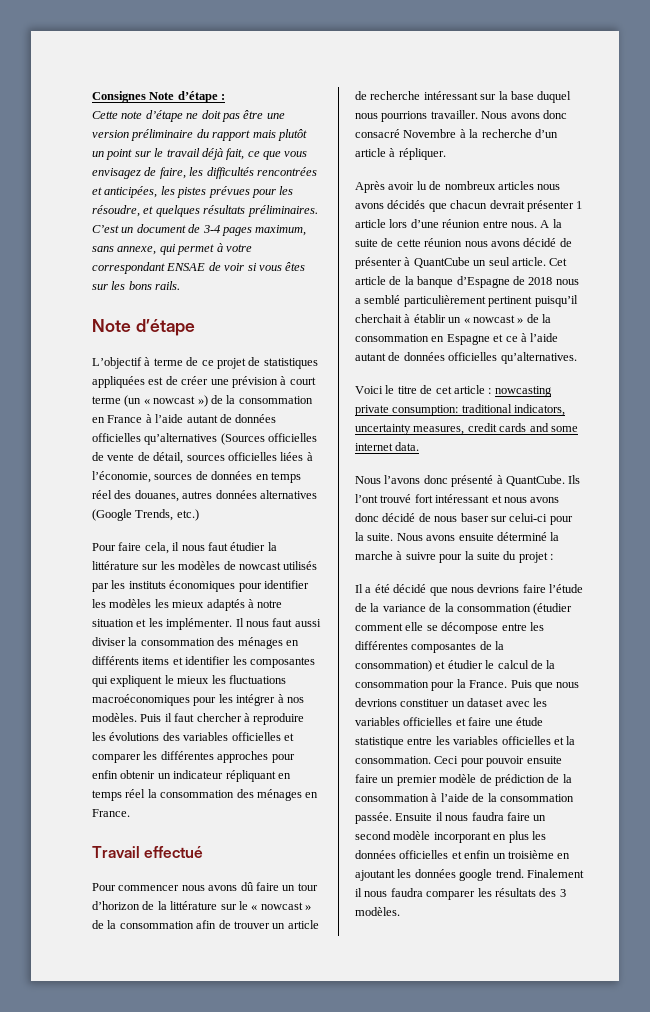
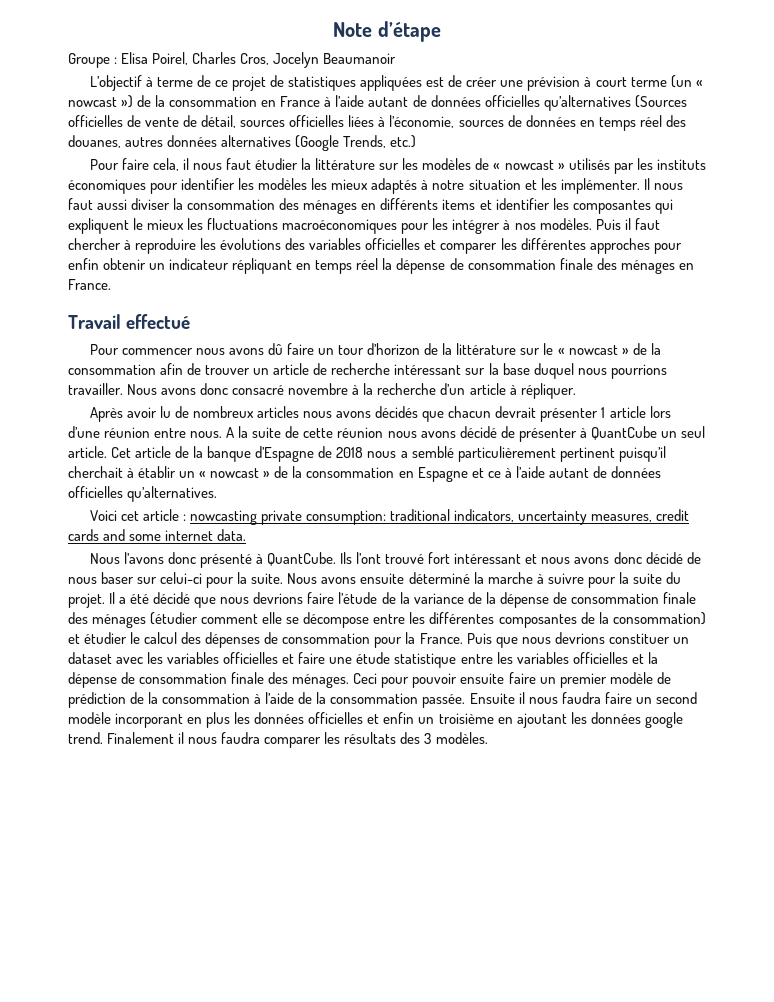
[92,91,226,103] [92,110,285,122] [92,129,307,141] [92,148,308,160] [92,167,317,179] [92,186,294,198] [92,205,318,217] [92,224,307,236] [92,243,252,255] [92,262,306,274] [92,281,181,290] [92,319,195,336] Consignes Note d’étape : // Cette note d’étape ne doit pas être une version préliminaire du rapport mais plutôt un point sur le travail déjà fait, ce que vous envisagez de faire, les difficultés rencontrées et anticipées, les pistes prévues pour les résoudre, et quelques résultats préliminaires. C’est un document de 3-4 pages maximum, sans annexe, qui permet à votre correspondant ENSAE de voir si vous êtes sur les bons rails. // Note d’étape -> [333,21,441,42] [68,52,397,68] Note d’étape // Groupe : Elisa Poirel, Charles Cros, Jocelyn Beaumanoir
[238,562,281,570] nowcast -> [493,160,565,170] « nowcast »
[160,790,235,798] consommation -> [396,258,593,274] dépense de consommation finale
[403,129,457,138] Novembre -> [288,383,349,395] novembre
[385,385,433,394] le titre de -> (117, 515) none
[518,552,553,563] projet : // -> [68,593,105,608] projet.
[456,604,531,612] consommation -> [499,592,696,608] [68,612,147,628] dépense de consommation finale des ménages
[530,660,556,669] de la -> [181,632,279,648] des dépenses de
[355,756,431,764] consommation. -> [68,672,350,688] dépense de consommation finale des ménages.

